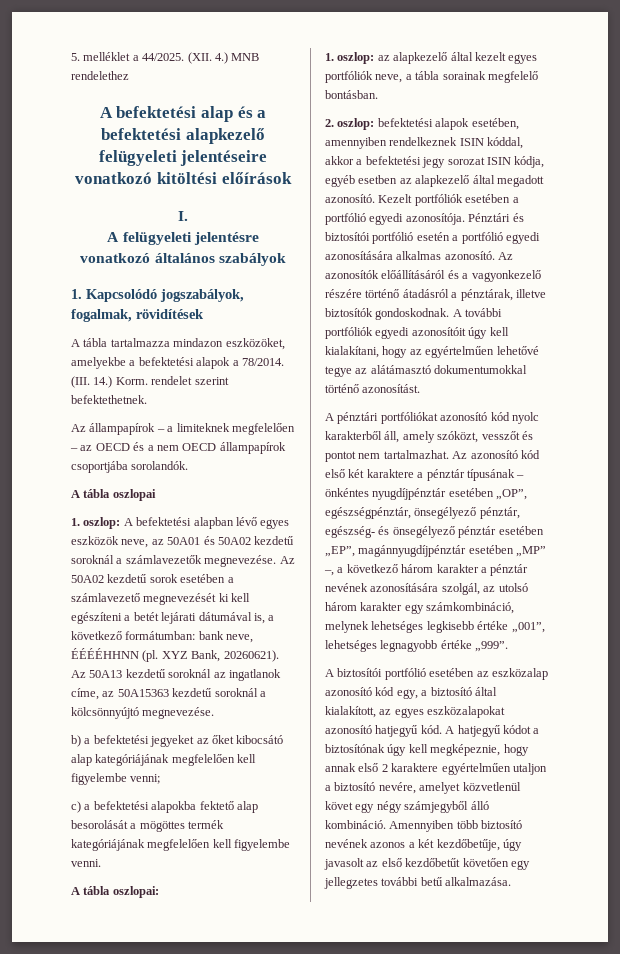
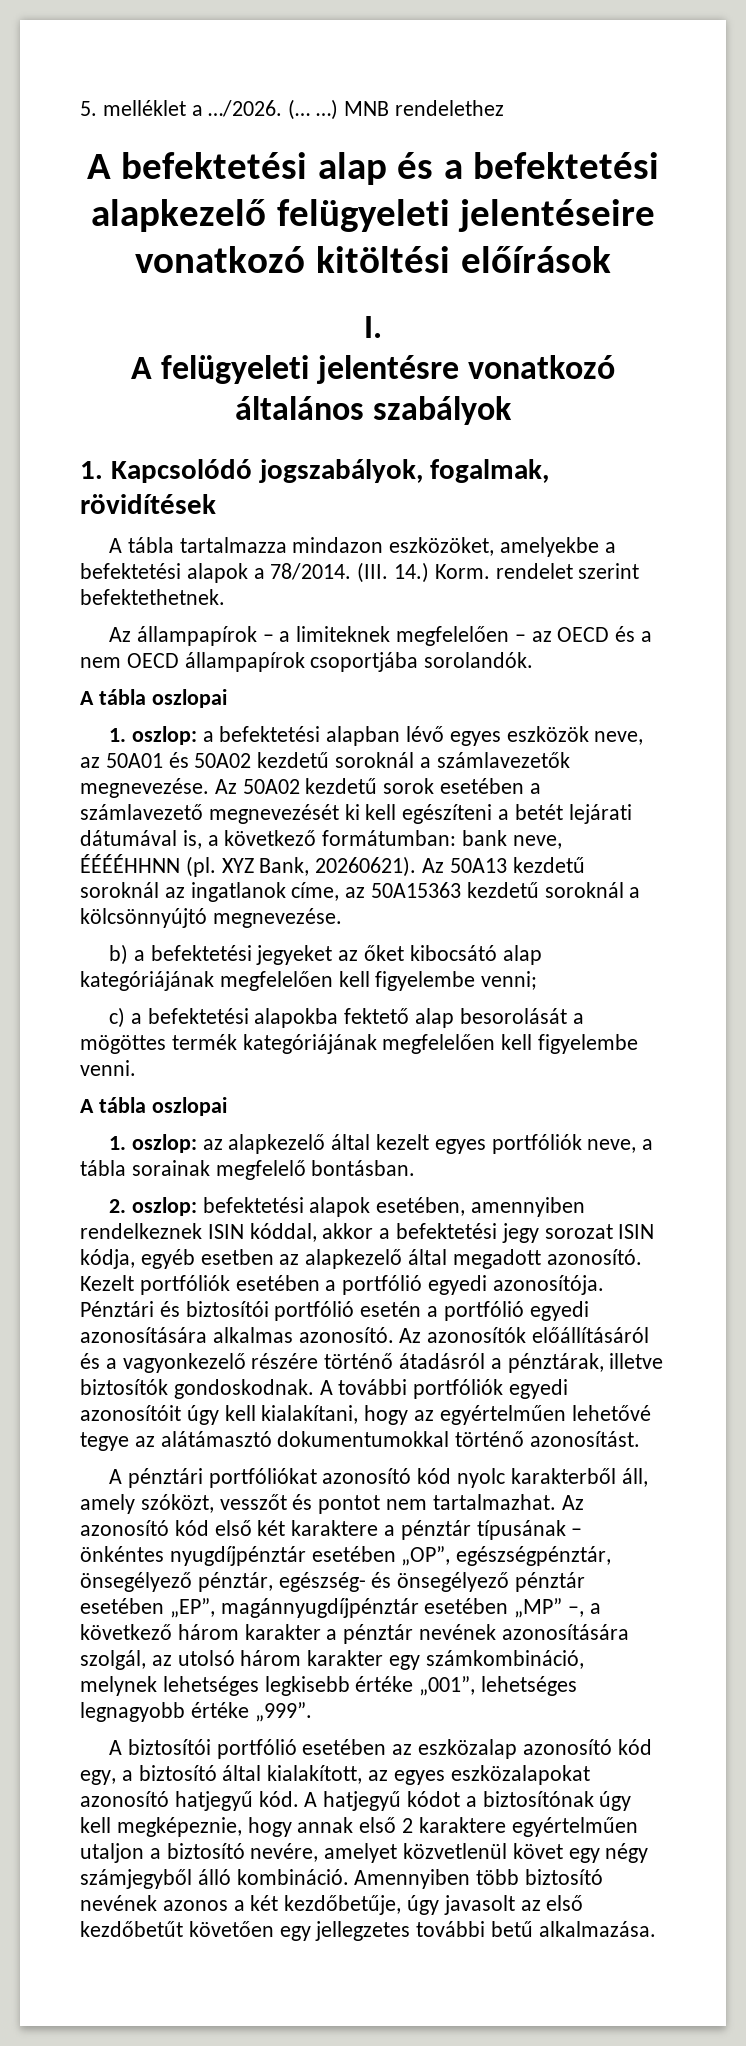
[142,52,228,64] 44/2025. (XII. 4.) -> [208,99,339,120] …/2026. (… …)
[123,518,133,526] A -> [202,731,214,742] a
[112,886,159,898] oszlopai: -> [151,1097,227,1116] oszlopai

